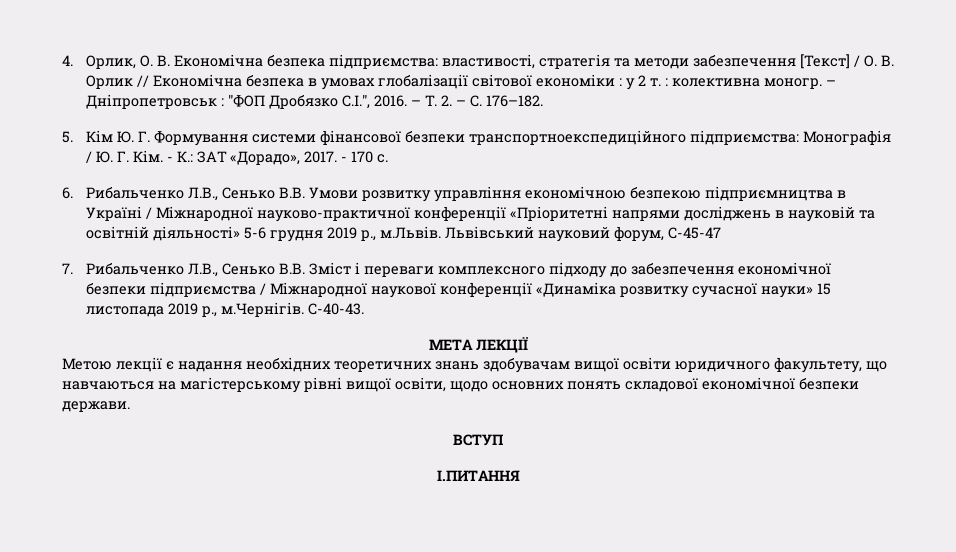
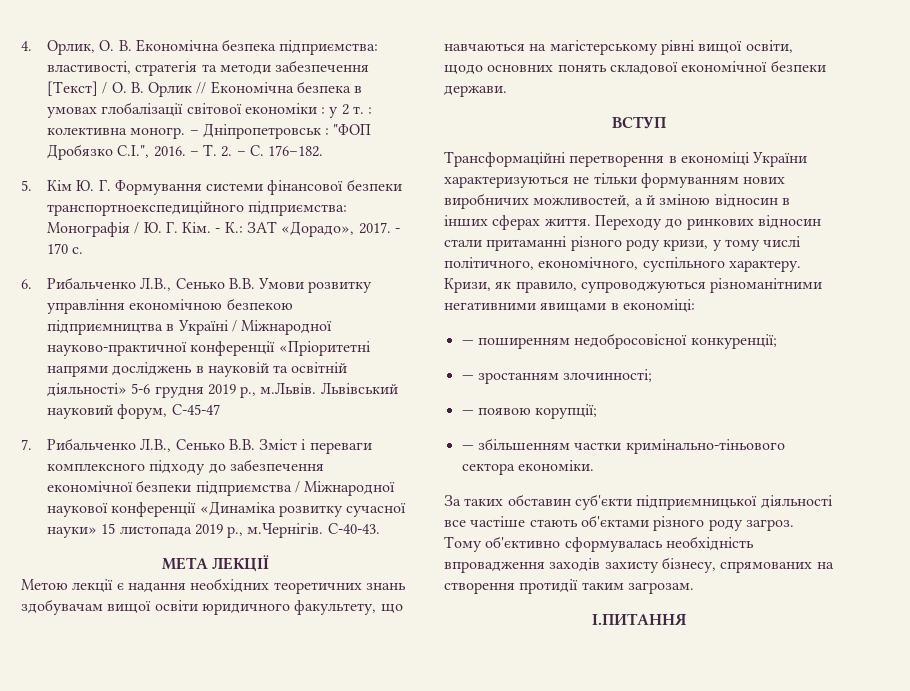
(503, 440) none -> [444,151,808,167] [444,173,786,188] [444,193,790,209] [444,215,821,230] [444,236,802,251] [444,257,801,272] [444,278,823,293] [444,299,695,313] [461,333,777,349] [461,369,653,384] [461,404,598,419] [461,438,785,454] [461,460,594,475] [444,494,833,510] [444,515,794,531] [444,536,754,552] [444,557,834,573] [444,579,694,594] // Трансформаційні перетворення в економіці України характеризуються не тільки формуванням нових виробничих можливостей, а й зміною відносин в інших сферах життя. Переходу до ринкових відносин стали притаманні різного роду кризи, у тому числі політичного, економічного, суспільного характеру. Кризи, як правило, супроводжуються різноманітними негативними явищами в економіці: // — поширенням недобросовісної конкуренції; // — зростанням злочинності; // — появою корупції; // — збільшенням частки кримінально-тіньового сектора економіки. // За таких обставин суб'єкти підприємницької діяльності все частіше стають об'єктами різного роду загроз. Тому об'єктивно сформувалась необхідність впровадження заходів захисту бізнесу, спрямованих на створення протидії таким загрозам.

